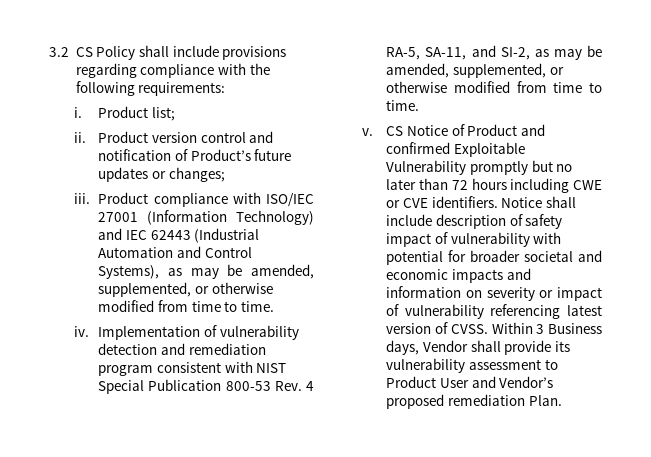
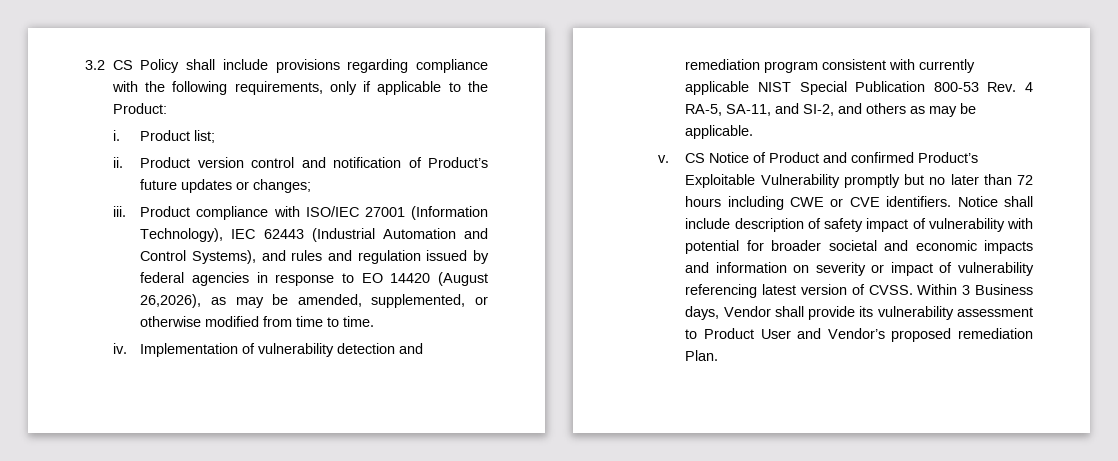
[138,82,226,96] requirements: -> [234,81,488,95] [112,103,167,114] requirements, only if applicable to the Product:
[236,210,314,225] [98,228,123,240] Technology) and -> [140,228,224,242] Technology),
(160, 272) none -> [261,250,490,264] [140,272,489,286] [140,294,202,308] and rules and regulation issued by federal agencies in response to EO 14420 (August 26,2026),
(253, 367) none -> [919,59,976,73] [685,81,750,95] currently applicable
[534,45,602,60] [386,63,564,78] [386,81,602,93] [386,100,420,111] as may be amended, supplemented, or otherwise modified from time to time. -> [838,103,977,117] [685,125,754,139] and others as may be applicable.
(451, 148) none -> [918,152,979,163] Product’s

